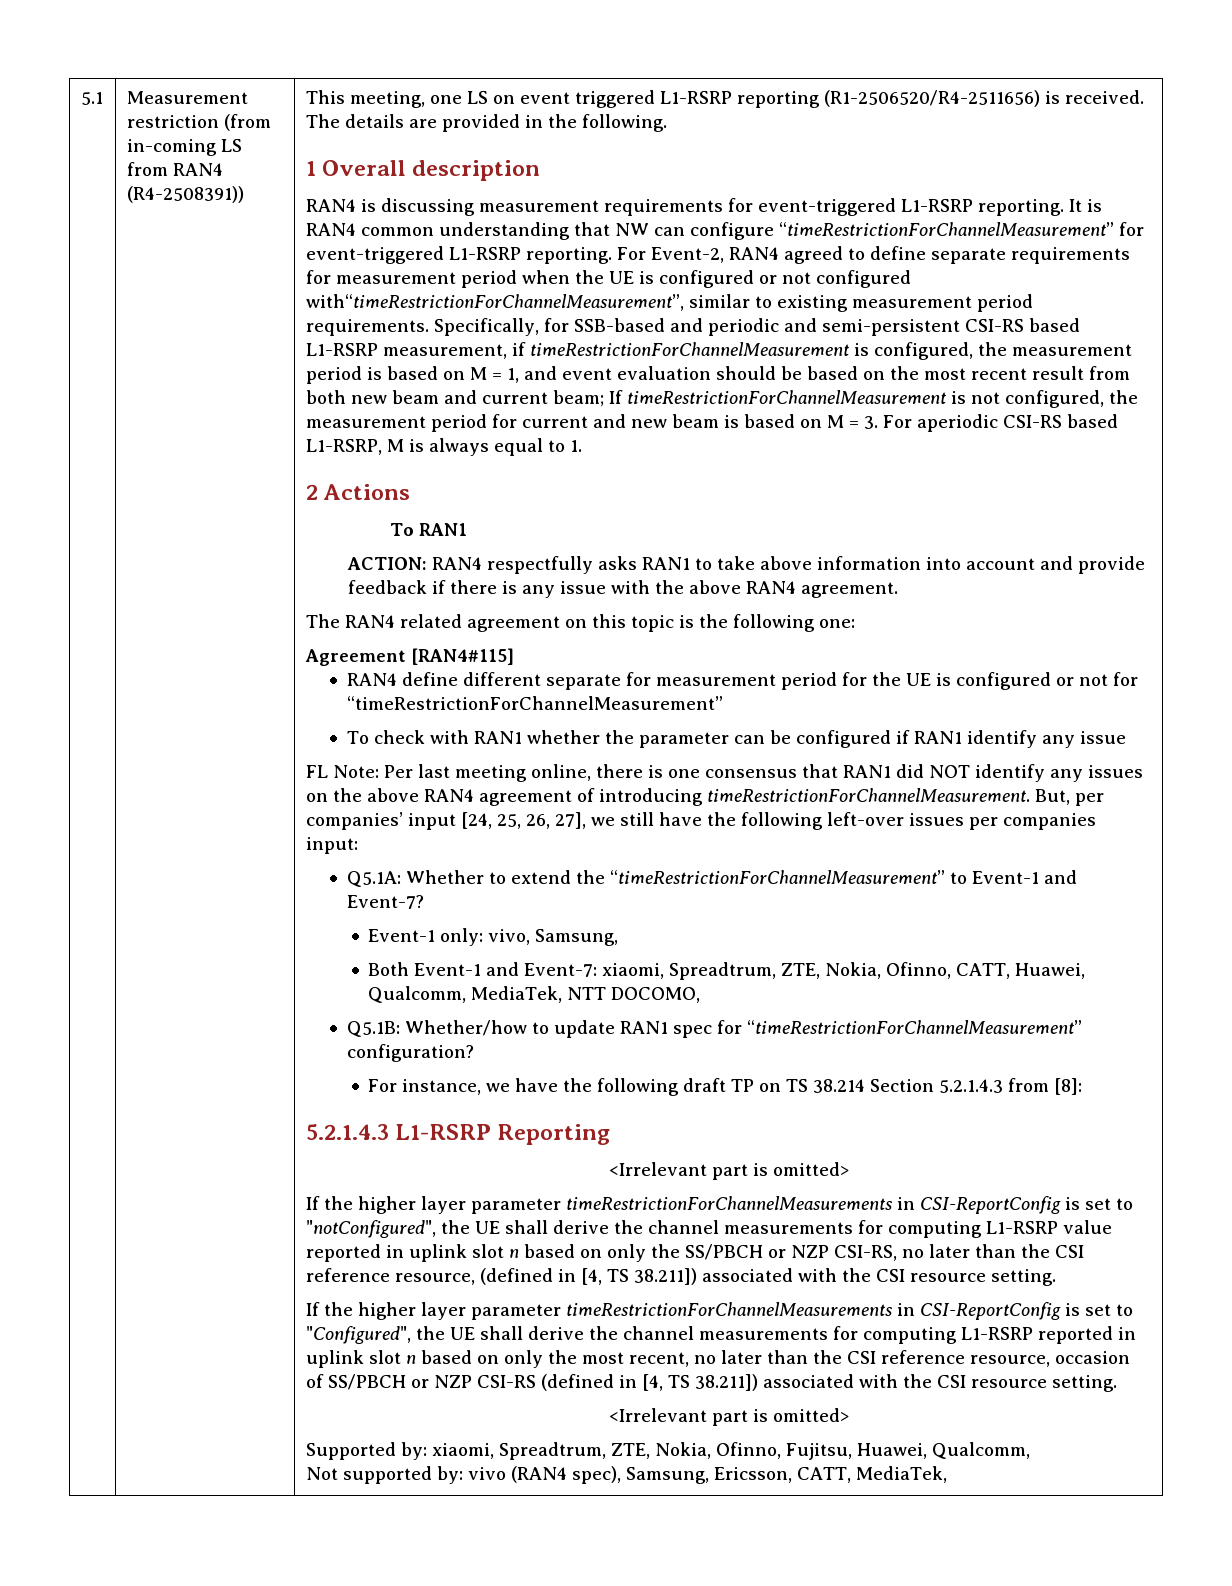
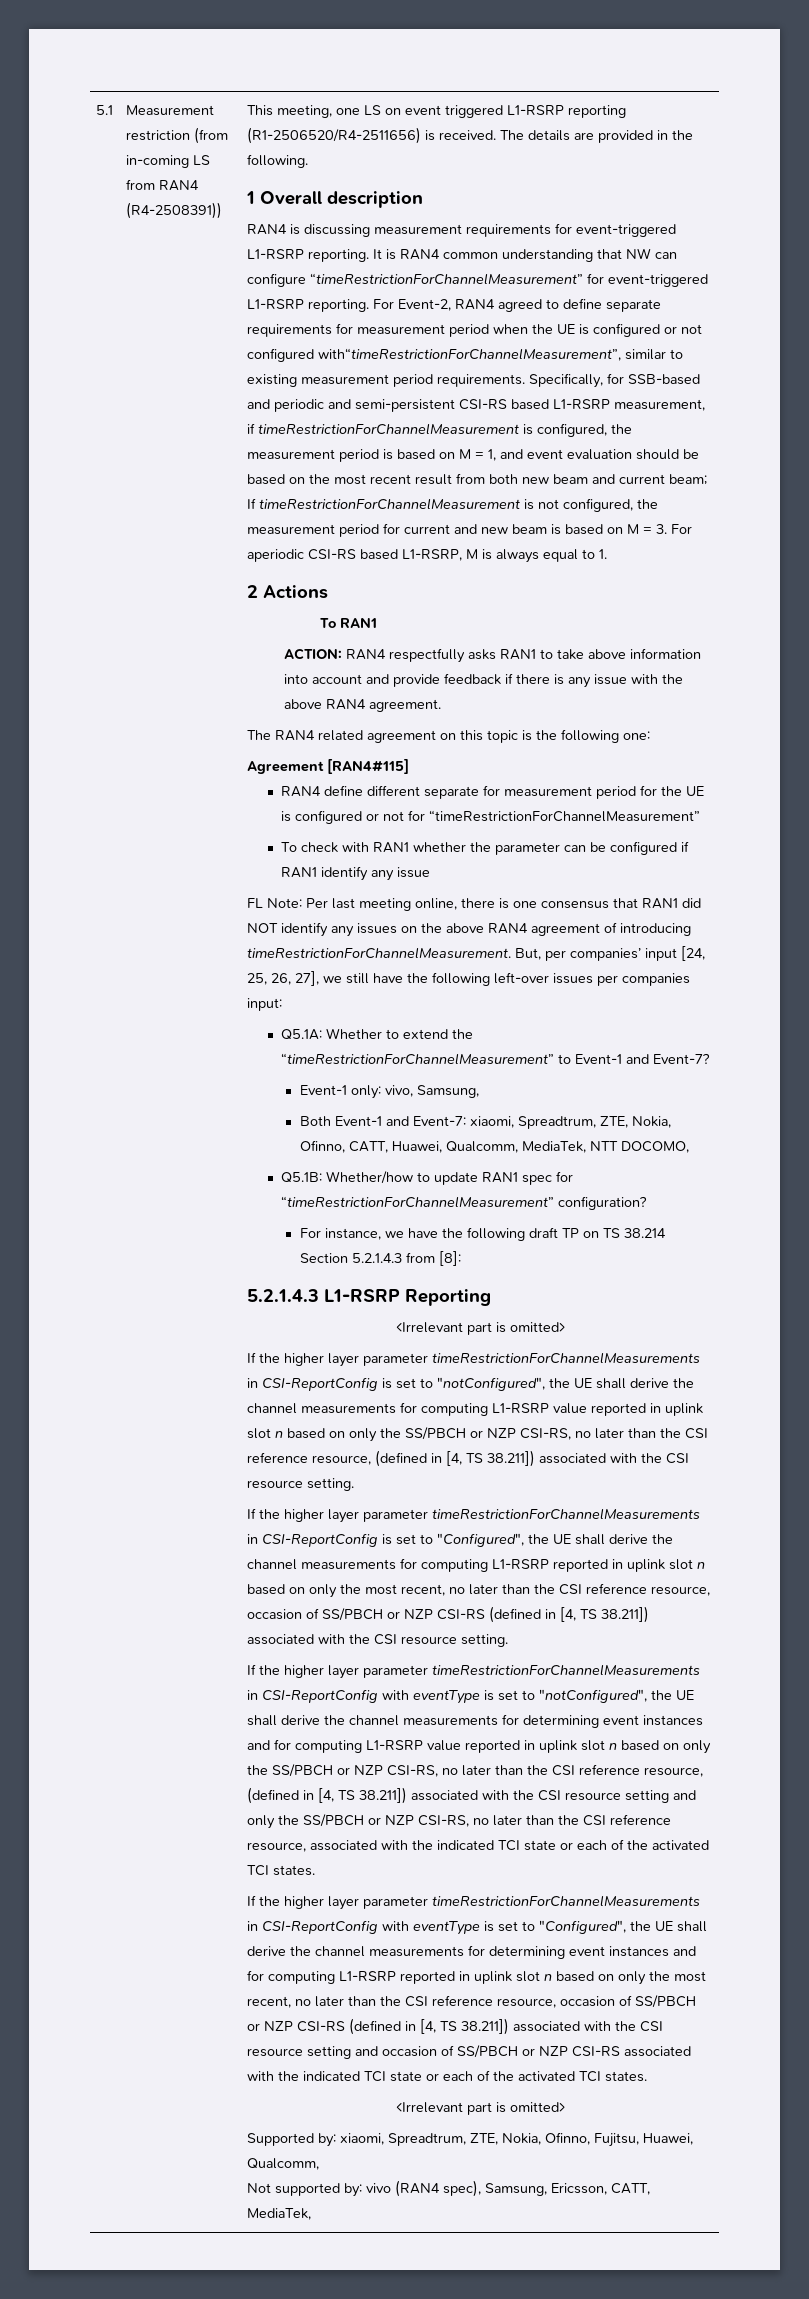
(1117, 1383) none -> [247,1664,701,1679] [247,1689,695,1704] [247,1714,704,1728] [247,1739,712,1754] [247,1764,704,1777] [247,1787,697,1804] [247,1814,672,1829] [247,1839,710,1852] [247,1865,316,1876] [247,1895,701,1910] [247,1920,708,1935] [247,1945,697,1959] [247,1970,707,1985] [247,1995,697,2008] [247,2018,664,2035] [247,2045,692,2059] [247,2070,648,2082] // If the higher layer parameter timeRestrictionForChannelMeasurements in CSI-ReportConfig with eventType is set to "notConfigured", the UE shall derive the channel measurements for determining event instances and for computing L1-RSRP value reported in uplink slot n based on only the SS/PBCH or NZP CSI-RS, no later than the CSI reference resource, (defined in [4, TS 38.211]) associated with the CSI resource setting and only the SS/PBCH or NZP CSI-RS, no later than the CSI reference resource, associated with the indicated TCI state or each of the activated TCI states. // If the higher layer parameter timeRestrictionForChannelMeasurements in CSI-ReportConfig with eventType is set to "Configured", the UE shall derive the channel measurements for determining event instances and for computing L1-RSRP reported in uplink slot n based on only the most recent, no later than the CSI reference resource, occasion of SS/PBCH or NZP CSI-RS (defined in [4, TS 38.211]) associated with the CSI resource setting and occasion of SS/PBCH or NZP CSI-RS associated with the indicated TCI state or each of the activated TCI states.

